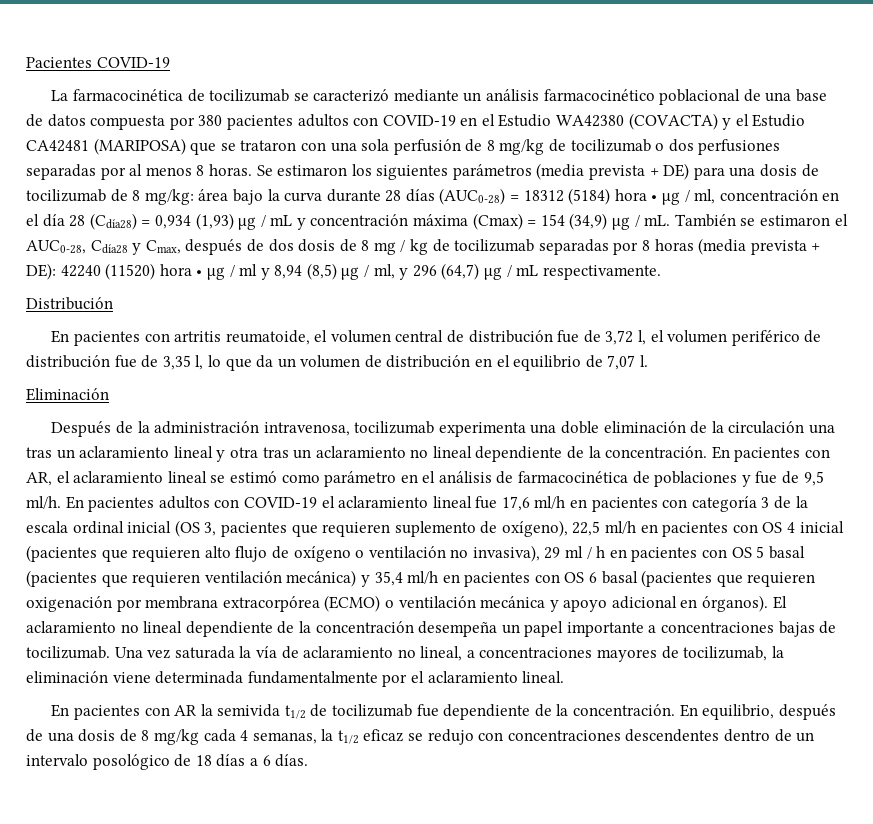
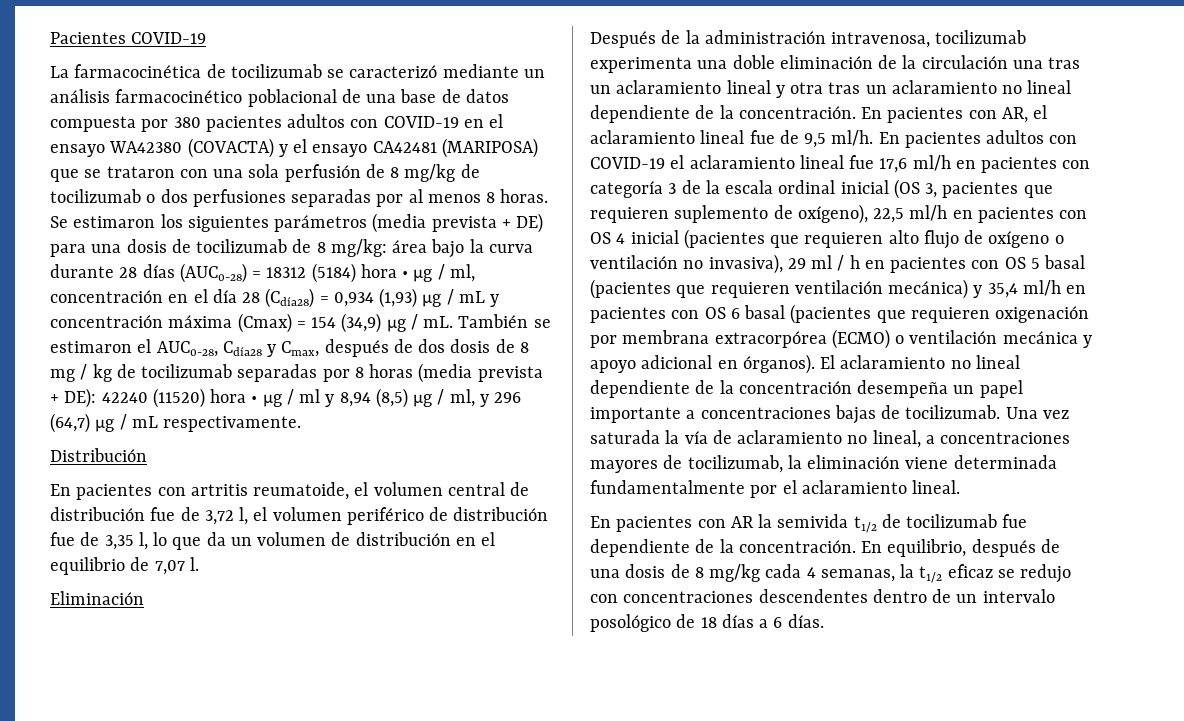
[498,114,552,127] Estudio -> [50,144,105,157] ensayo
[752,114,806,127] Estudio -> [312,144,368,157] ensayo
[210,471,751,487] se estimó como parámetro en el análisis de farmacocinética de poblaciones y -> (745, 137) none

